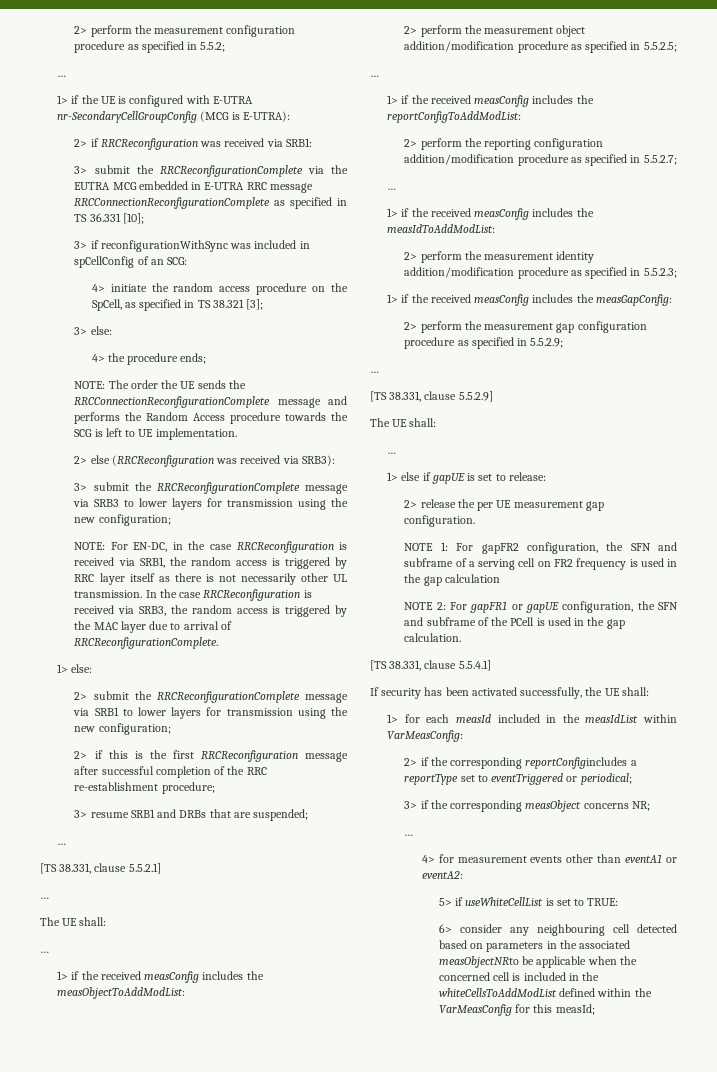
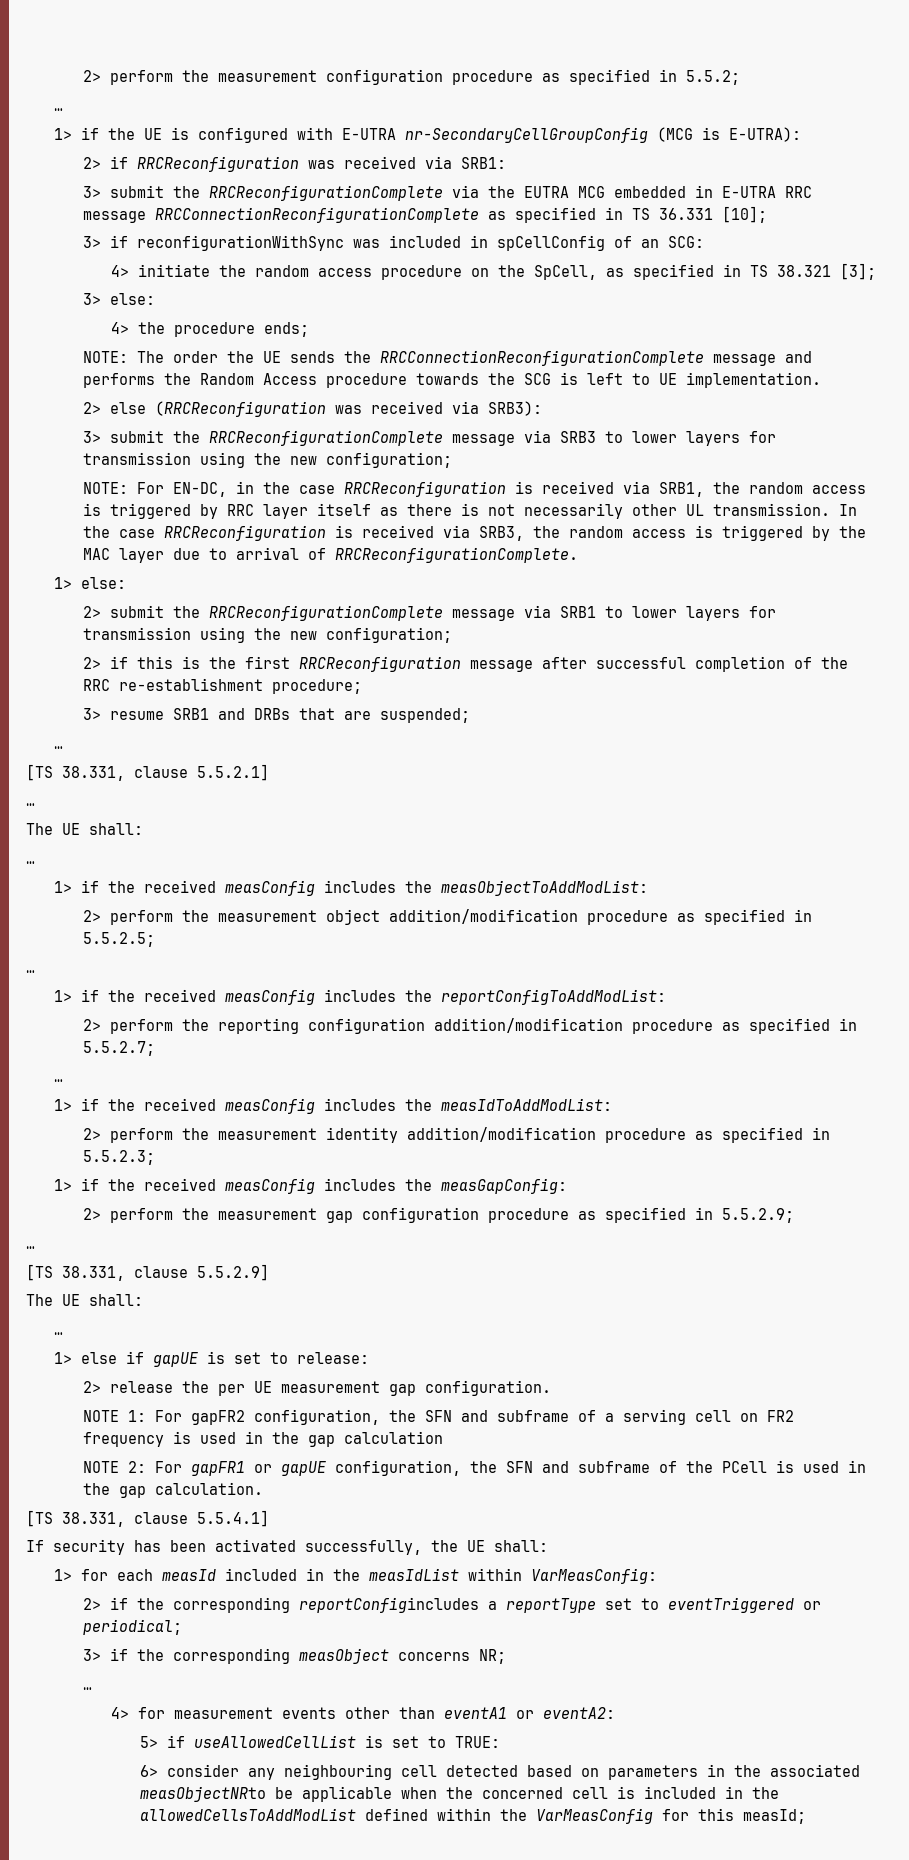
[465,897,544,906] useWhiteCellList -> [193,1735,356,1748] useAllowedCellList
[438,988,557,997] whiteCellsToAddModList -> [139,1808,356,1821] allowedCellsToAddModList

